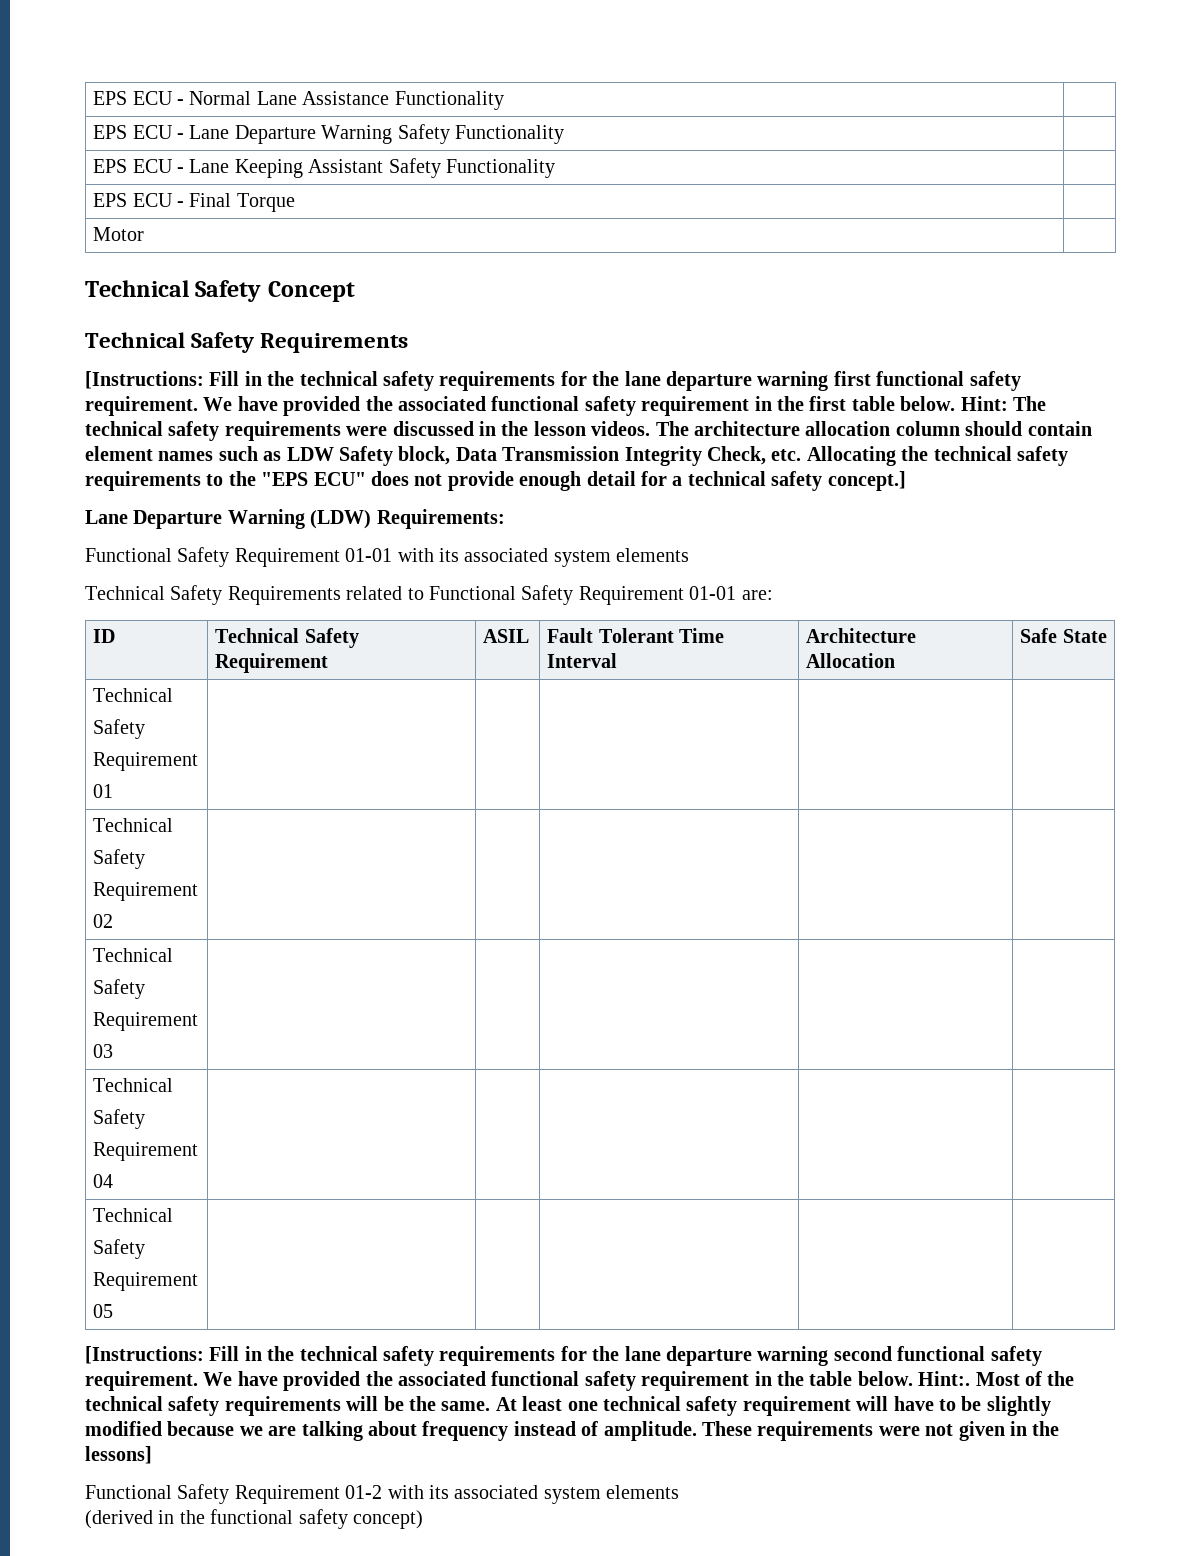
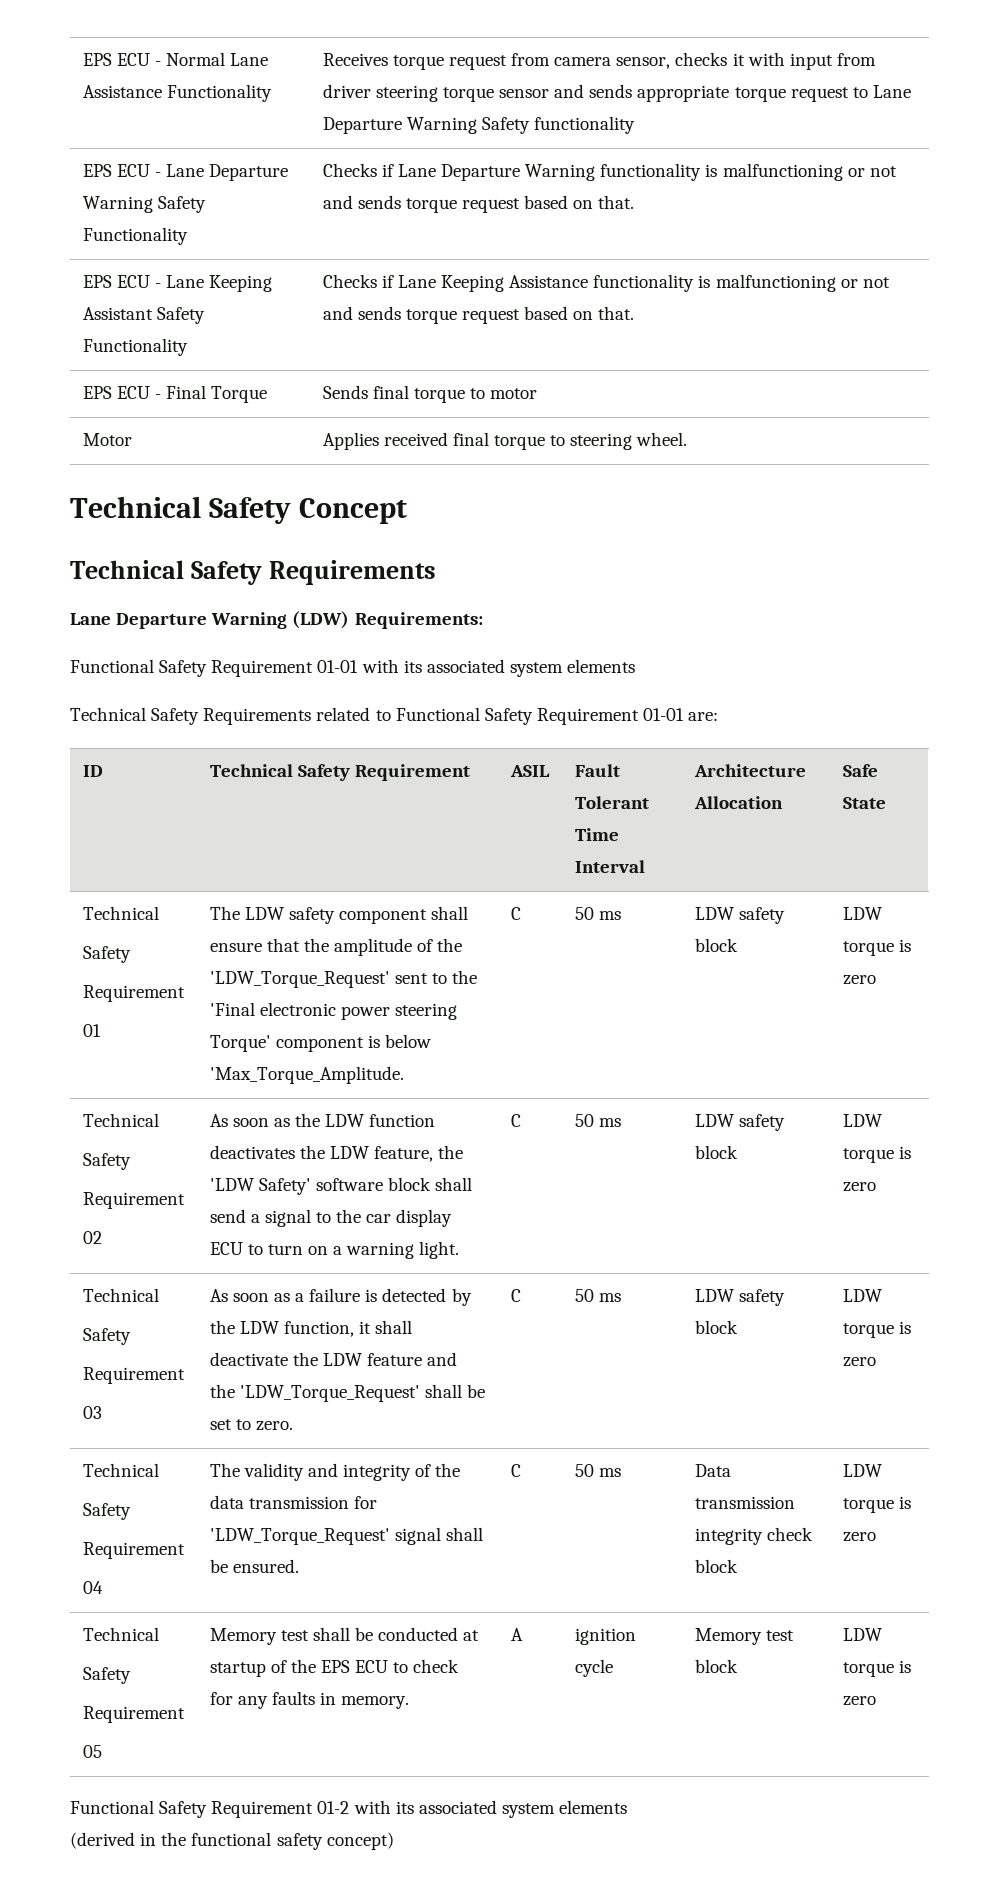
(504, 100) none -> [322,52,876,70] [322,84,911,102] [322,116,636,134] Receives torque request from camera sensor, checks it with input from driver steering torque sensor and sends appropriate torque request to Lane Departure Warning Safety functionality
(564, 134) none -> [322,163,897,181] [322,195,635,213] Checks if Lane Departure Warning functionality is malfunctioning or not and sends torque request based on that.
(555, 168) none -> [322,274,890,292] [322,306,635,324] Checks if Lane Keeping Assistance functionality is malfunctioning or not and sends torque request based on that.
[93,227,145,241] // Motor | -> [322,385,538,403] [82,433,132,446] [322,432,688,450] Sends final torque to motor // Motor | Applies received final torque to steering wheel.
[85,371,1021,391] [85,396,1046,416] [85,421,1092,441] [85,446,1068,466] [85,471,906,491] // [Instructions: Fill in the technical safety requirements for the lane departure warning first functional safety requirement. We have provided the associated functional safety requirement in the first table below. Hint: The technical safety requirements were discussed in the lesson videos. The architecture allocation column should contain element names such as LDW Safety block, Data Transmission Integrity Check, etc. Allocating the technical safety requirements to the "EPS ECU" does not provide enough detail for a technical safety concept.] -> (436, 572) none
[93,818,174,832] [93,849,146,869] [93,882,199,901] [93,914,114,928] [93,948,174,962] [93,979,146,999] [93,1012,199,1031] [93,1044,114,1058] [93,1078,174,1092] [93,1109,146,1129] [93,1142,199,1161] [93,1174,114,1188] [93,1208,174,1222] [93,1239,146,1259] [93,1272,199,1291] [93,1304,114,1318] [85,1346,1042,1366] [85,1371,1075,1391] [85,1396,1051,1416] [85,1421,1060,1441] [85,1446,152,1464] | | | | // Technical // Safety // Requirement // 02 | | | | | // Technical // Safety // Requirement // 03 | | | | | // Technical // Safety // Requirement // 04 | | | | | // Technical // Safety // Requirement // 05 | | | | | // [Instructions: Fill in the technical safety requirements for the lane departure warning second functional safety requirement. We have provided the associated functional safety requirement in the table below. Hint:. Most of the technical safety requirements will be the same. At least one technical safety requirement will have to be slightly modified because we are talking about frequency instead of amplitude. These requirements were not given in the lessons] -> [209,906,469,924] [209,938,463,956] [209,970,478,988] [209,1002,458,1020] [209,1034,432,1052] [209,1066,404,1084] [510,907,521,920] [574,907,621,920] [694,907,785,924] [694,938,738,952] [842,907,882,920] [842,939,911,956] [842,975,876,985] [82,1113,159,1127] [82,1153,131,1170] [82,1192,185,1209] [82,1231,102,1244] [209,1113,436,1127] [209,1145,464,1162] [209,1177,473,1195] [209,1209,453,1227] [209,1241,460,1259] [510,1114,521,1127] [574,1114,621,1127] [694,1114,785,1131] [694,1145,738,1159] [842,1114,882,1127] [842,1146,911,1163] [842,1182,876,1192] [82,1288,159,1302] [82,1328,131,1345] [82,1367,185,1384] [82,1406,102,1419] [209,1288,472,1306] [209,1320,413,1337] [209,1352,458,1366] [209,1384,486,1402] [209,1419,293,1431] [510,1289,521,1302] [574,1289,621,1302] [694,1289,785,1306] [694,1320,738,1334] [842,1289,882,1302] [842,1321,911,1338] [842,1357,876,1367] [82,1463,159,1477] [82,1503,131,1520] [82,1542,185,1559] [82,1581,103,1594] [209,1463,461,1481] [209,1495,377,1509] [209,1527,483,1545] [209,1559,299,1573] [510,1464,521,1477] [574,1464,621,1477] [694,1464,731,1477] [694,1496,795,1509] [694,1527,813,1545] [694,1559,738,1573] [842,1464,882,1477] [842,1496,911,1513] [842,1532,876,1542] [82,1627,159,1641] [82,1667,131,1684] [82,1706,185,1723] [82,1745,102,1758] [209,1627,480,1645] [209,1659,460,1677] [209,1691,410,1709] [510,1628,523,1641] [574,1628,636,1645] [574,1659,613,1677] [694,1628,794,1645] [694,1659,738,1673] [842,1628,882,1641] [842,1660,911,1677] [842,1696,876,1706] The LDW safety component shall ensure that the amplitude of the 'LDW_Torque_Request' sent to the 'Final electronic power steering Torque' component is below 'Max_Torque_Amplitude. | C | 50 ms | LDW safety block | LDW torque is zero // Technical // Safety // Requirement // 02 | As soon as the LDW function deactivates the LDW feature, the 'LDW Safety' software block shall send a signal to the car display ECU to turn on a warning light. | C | 50 ms | LDW safety block | LDW torque is zero // Technical // Safety // Requirement // 03 | As soon as a failure is detected by the LDW function, it shall deactivate the LDW feature and the 'LDW_Torque_Request' shall be set to zero. | C | 50 ms | LDW safety block | LDW torque is zero // Technical // Safety // Requirement // 04 | The validity and integrity of the data transmission for 'LDW_Torque_Request' signal shall be ensured. | C | 50 ms | Data transmission integrity check block | LDW torque is zero // Technical // Safety // Requirement // 05 | Memory test shall be conducted at startup of the EPS ECU to check for any faults in memory. | A | ignition cycle | Memory test block | LDW torque is zero

